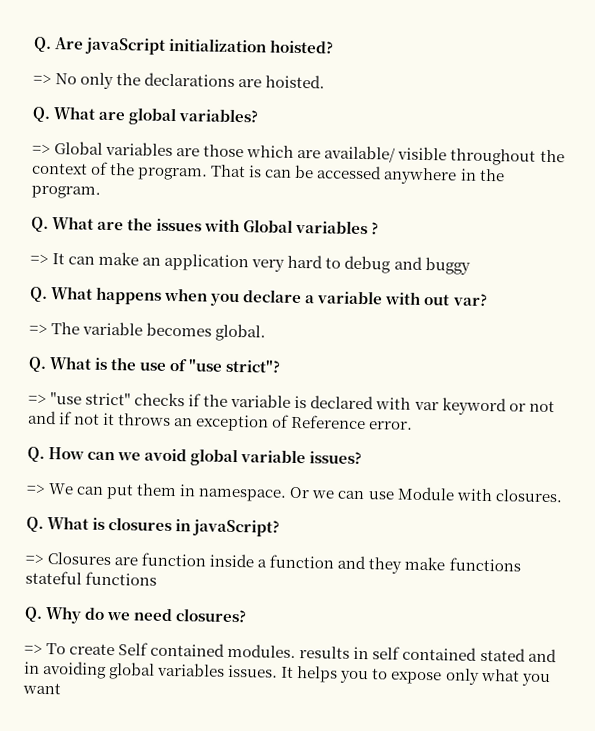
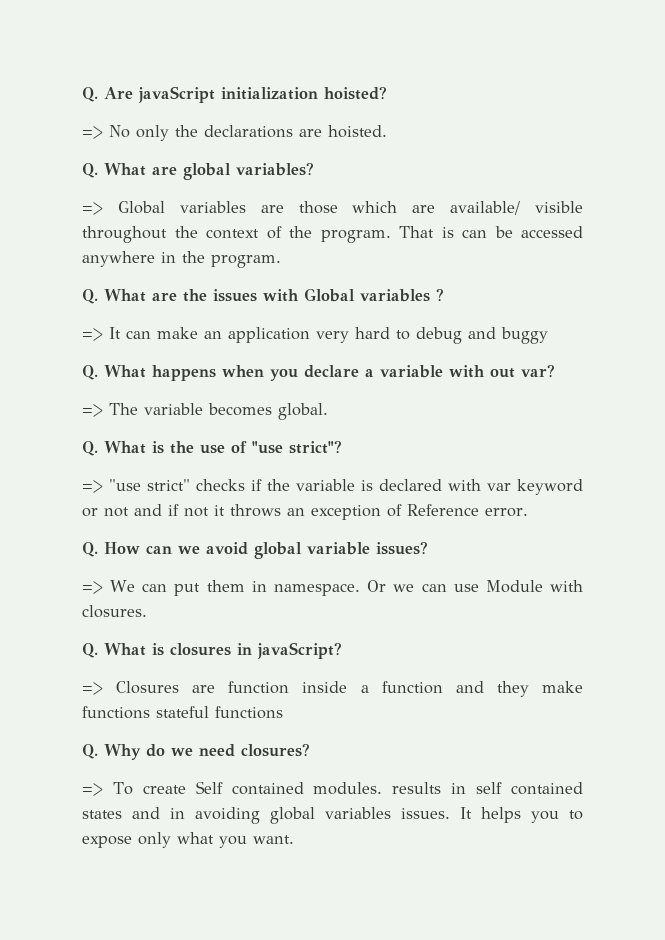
[479,647,526,662] stated -> [82,810,122,819] states
[22,682,61,695] want -> [253,835,294,844] want.

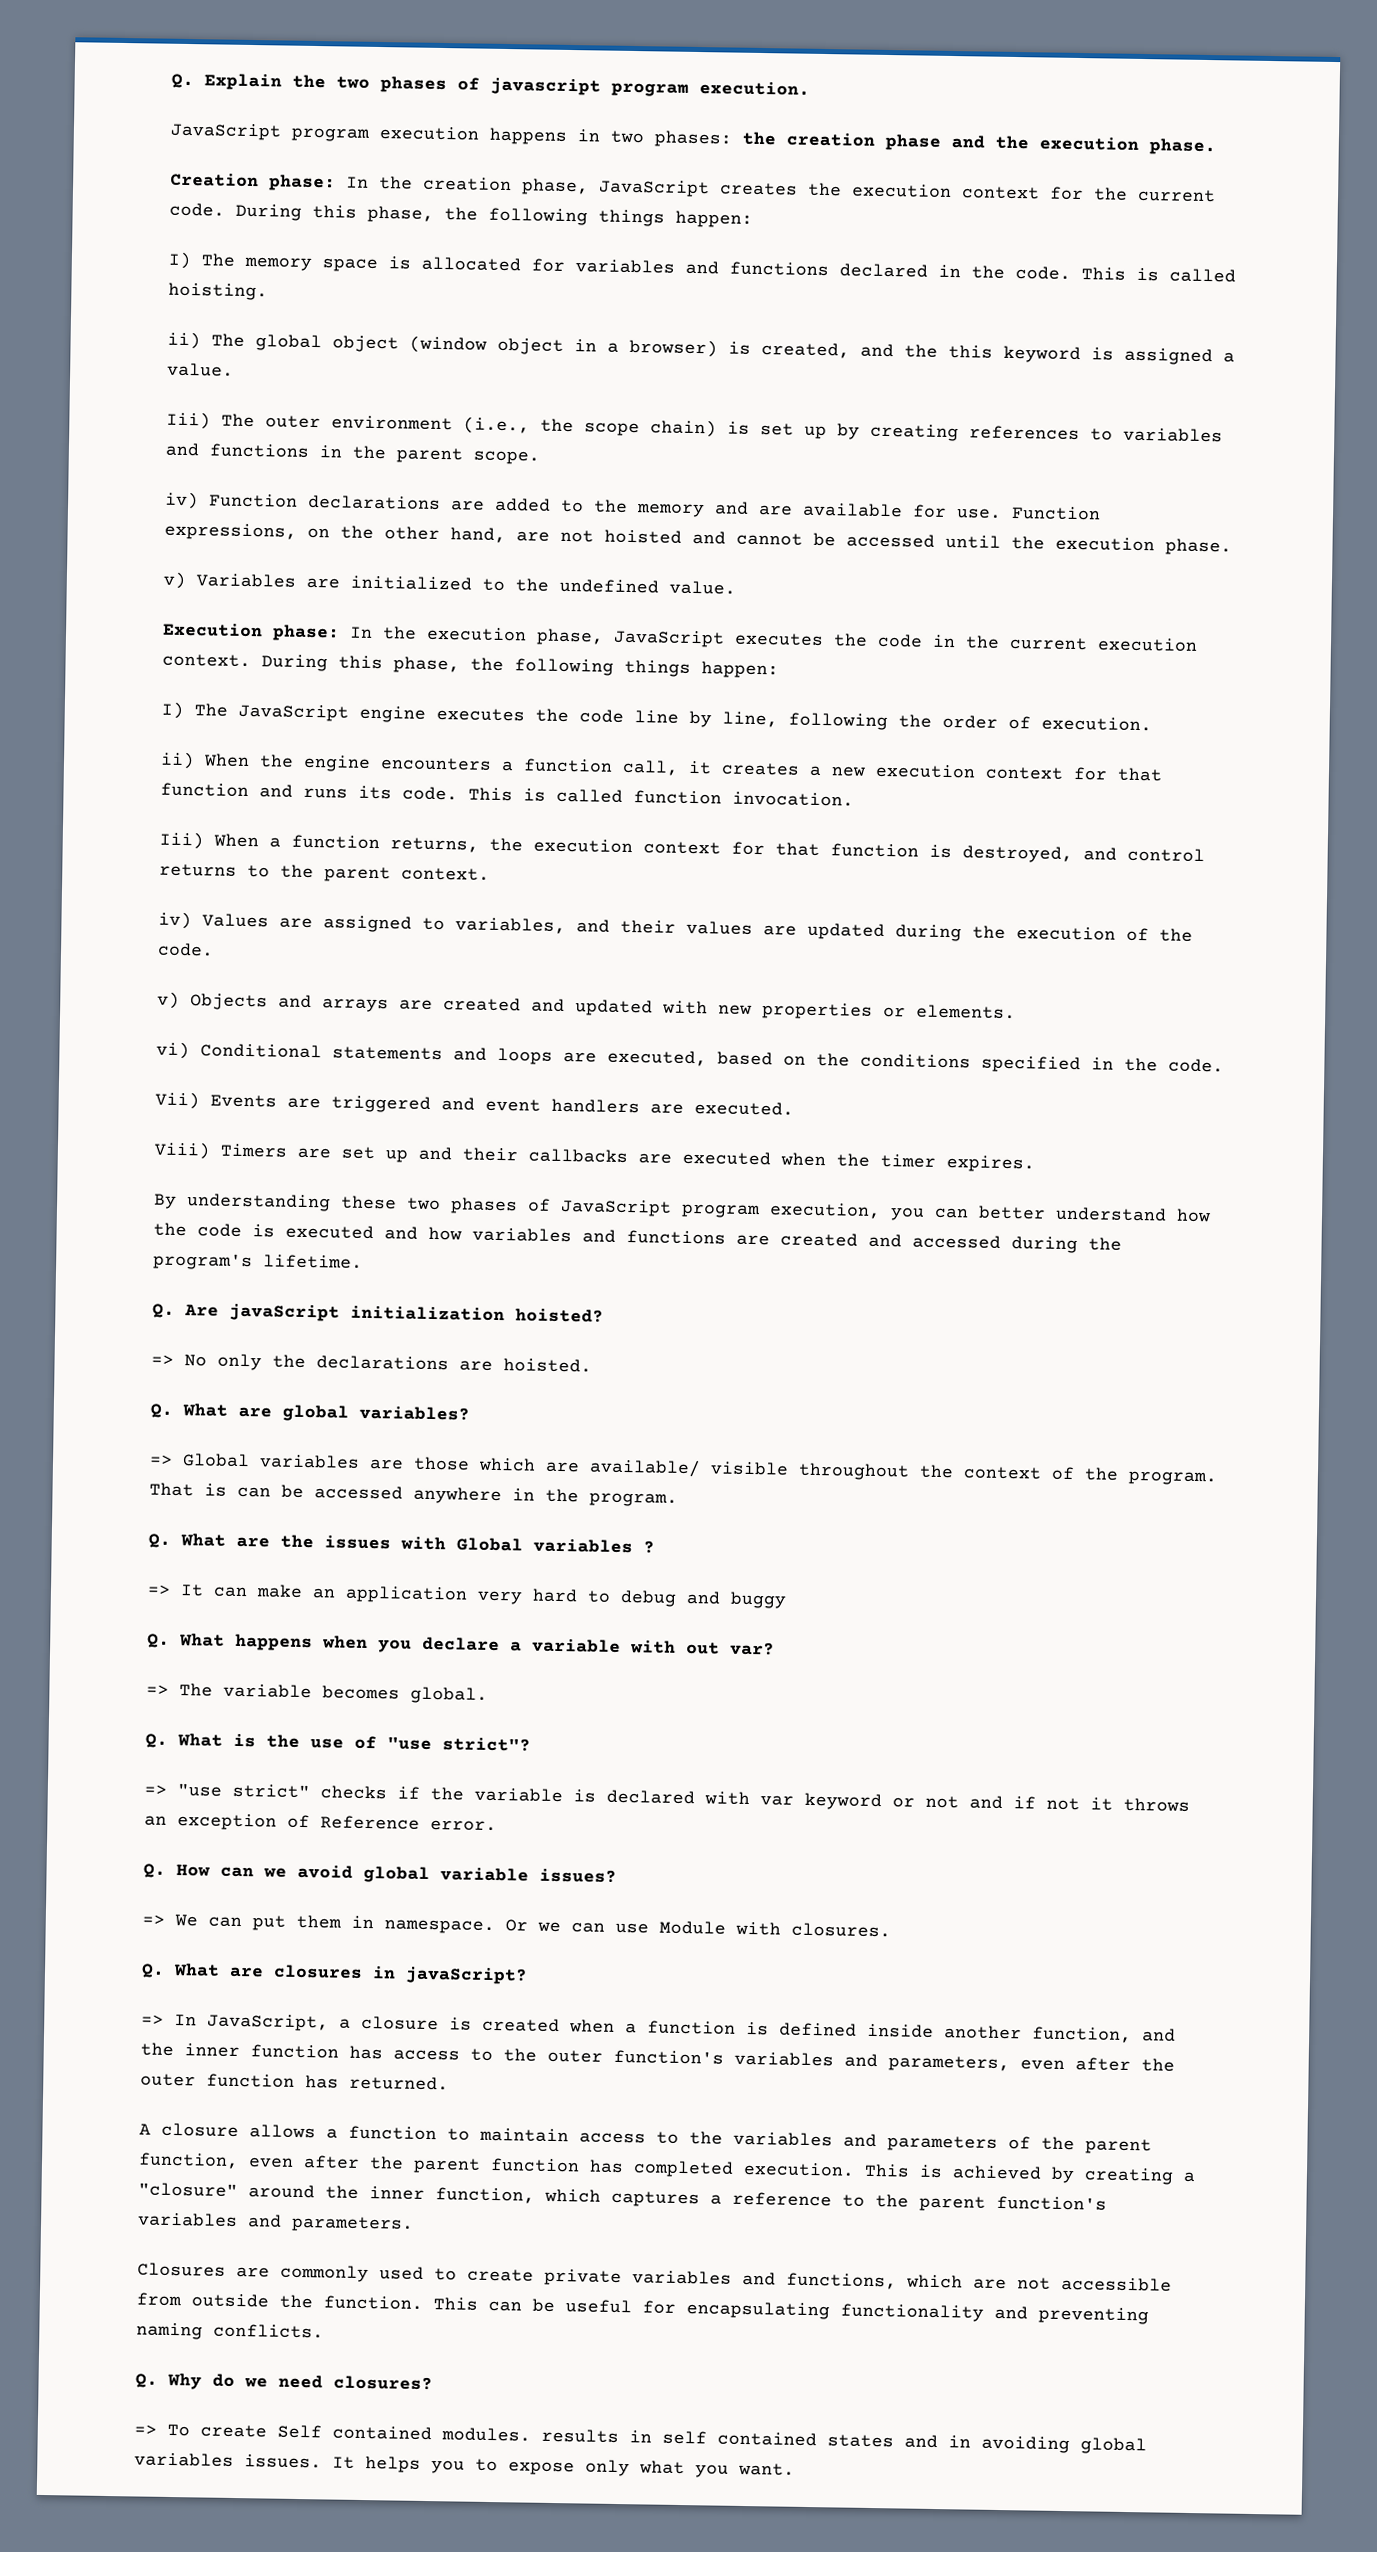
[82,87,98,102] Q. -> [171,73,810,97] [170,122,1216,156] [170,172,1216,203] [169,202,753,228] [168,251,1236,283] [168,282,268,301] [167,331,1235,366] [167,362,234,377] [166,411,1223,443] [165,442,540,465] [164,491,1101,521] [164,522,1232,556] [163,571,736,595] [162,622,1198,652] [162,653,779,679] [161,701,1152,732] [160,751,1163,782] [160,782,854,807] [159,831,1205,863] [159,863,490,883] [158,911,1193,942] [157,942,214,957] [157,991,1016,1020] [156,1041,1224,1074] [155,1091,794,1116] [154,1141,1035,1173] [153,1193,1211,1223] [153,1222,1122,1254] [153,1252,363,1271] [152,1303,175,1318] Q. Explain the two phases of javascript program execution. // JavaScript program execution happens in two phases: the creation phase and the execution phase. // Creation phase: In the creation phase, JavaScript creates the execution context for the current code. During this phase, the following things happen: // I) The memory space is allocated for variables and functions declared in the code. This is called hoisting. // ii) The global object (window object in a browser) is created, and the this keyword is assigned a value. // Iii) The outer environment (i.e., the scope chain) is set up by creating references to variables and functions in the parent scope. // iv) Function declarations are added to the memory and are available for use. Function expressions, on the other hand, are not hoisted and cannot be accessed until the execution phase. // v) Variables are initialized to the undefined value. // Execution phase: In the execution phase, JavaScript executes the code in the current execution context. During this phase, the following things happen: // I) The JavaScript engine executes the code line by line, following the order of execution. // ii) When the engine encounters a function call, it creates a new execution context for that function and runs its code. This is called function invocation. // Iii) When a function returns, the execution context for that function is destroyed, and control returns to the parent context. // iv) Values are assigned to variables, and their values are updated during the execution of the code. // v) Objects and arrays are created and updated with new properties or elements. // vi) Conditional statements and loops are executed, based on the conditions specified in the code. // Vii) Events are triggered and event handlers are executed. // Viii) Timers are set up and their callbacks are executed when the timer expires. // By understanding these two phases of JavaScript program execution, you can better understand how the code is executed and how variables and functions are created and accessed during the program's lifetime. // Q.
[152,643,164,656] is -> [229,1966,264,1978] are
[116,681,583,697] [82,706,283,719] Closures are function inside a function and they make functions stateful functions -> [174,2013,1176,2044] [140,2042,1175,2073] [140,2073,449,2091] [139,2122,1152,2155] [138,2152,1195,2185] [138,2182,1107,2212] [138,2212,414,2233] [137,2262,1172,2292] [136,2292,1149,2325] [136,2322,324,2340] In JavaScript, a closure is created when a function is defined inside another function, and the inner function has access to the outer function's variables and parameters, even after the outer function has returned. // A closure allows a function to maintain access to the variables and parameters of the parent function, even after the parent function has completed execution. This is achieved by creating a "closure" around the inner function, which captures a reference to the parent function's variables and parameters. // Closures are commonly used to create private variables and functions, which are not accessible from outside the function. This can be useful for encapsulating functionality and preventing naming conflicts.

